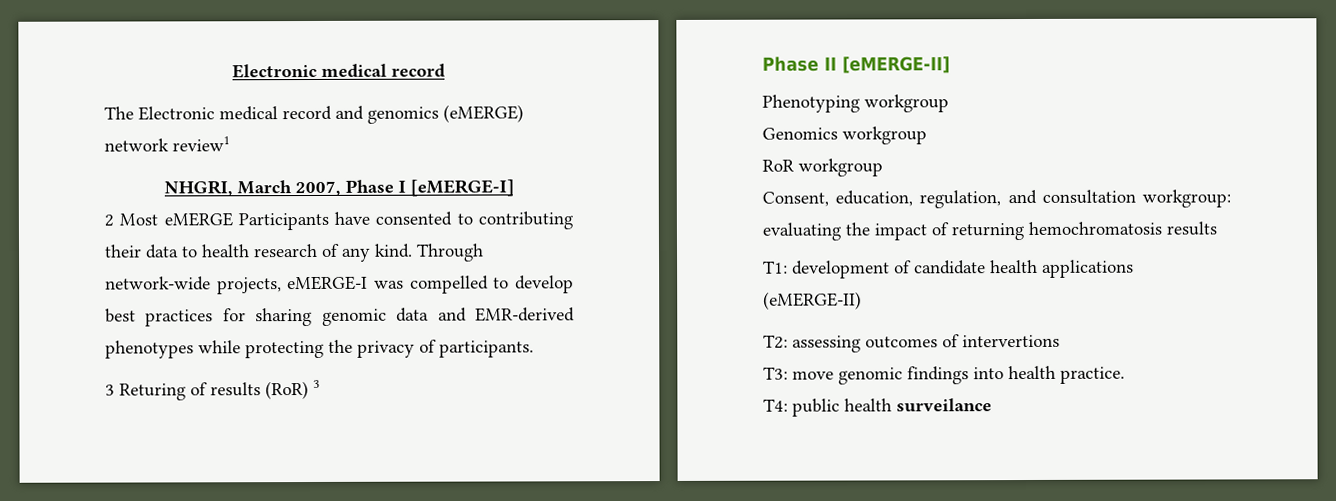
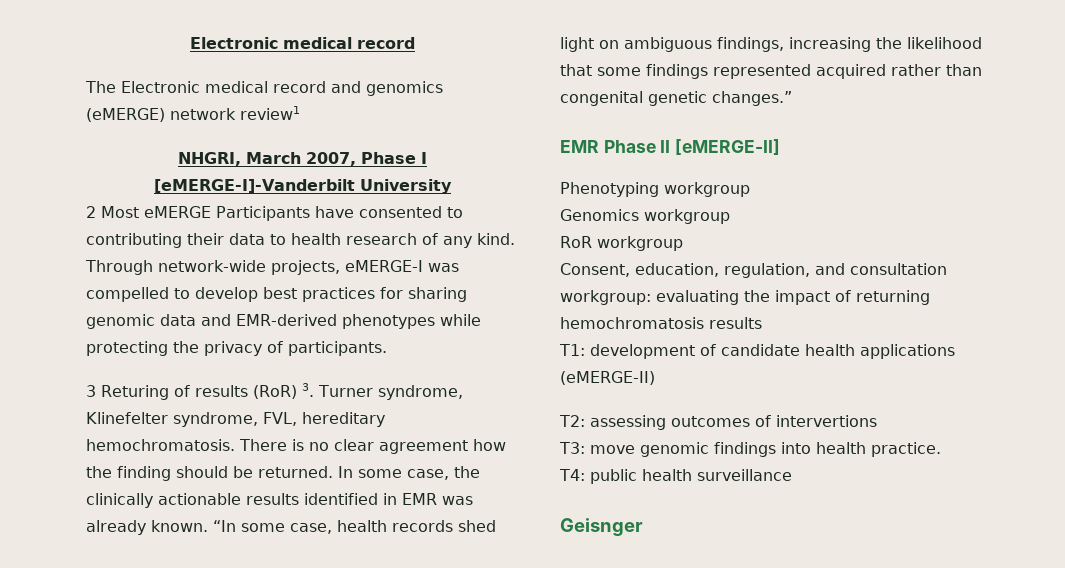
[409,179,514,197] [eMERGE-I] -> [154,179,452,194] [eMERGE-I]-Vanderbilt University
[313,379,320,388] 3 // -> [302,383,463,400] [86,412,385,427] [86,439,506,454] [86,466,480,481] [86,493,473,508] [86,520,496,535] [560,37,982,52] [560,64,982,79] [560,91,792,106] [560,140,599,153] 3. Turner syndrome, Klinefelter syndrome, FVL, hereditary hemochromatosis. There is no clear agreement how the finding should be returned. In some case, the clinically actionable results identified in EMR was already known. “In some case, health records shed light on ambiguous findings, increasing the likelihood that some findings represented acquired rather than congenital genetic changes.” // EMR
[896,398,992,413] surveilance -> [697,469,792,481] [560,518,643,536] surveillance // Geisnger

